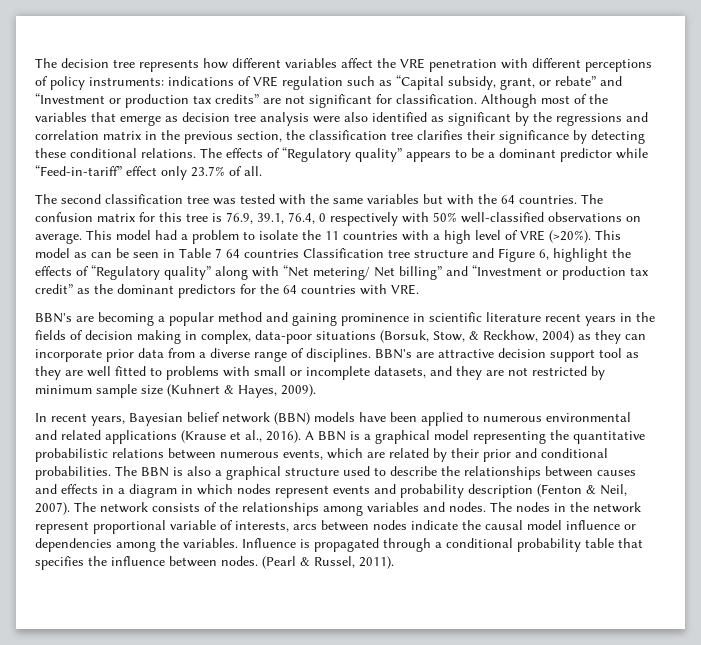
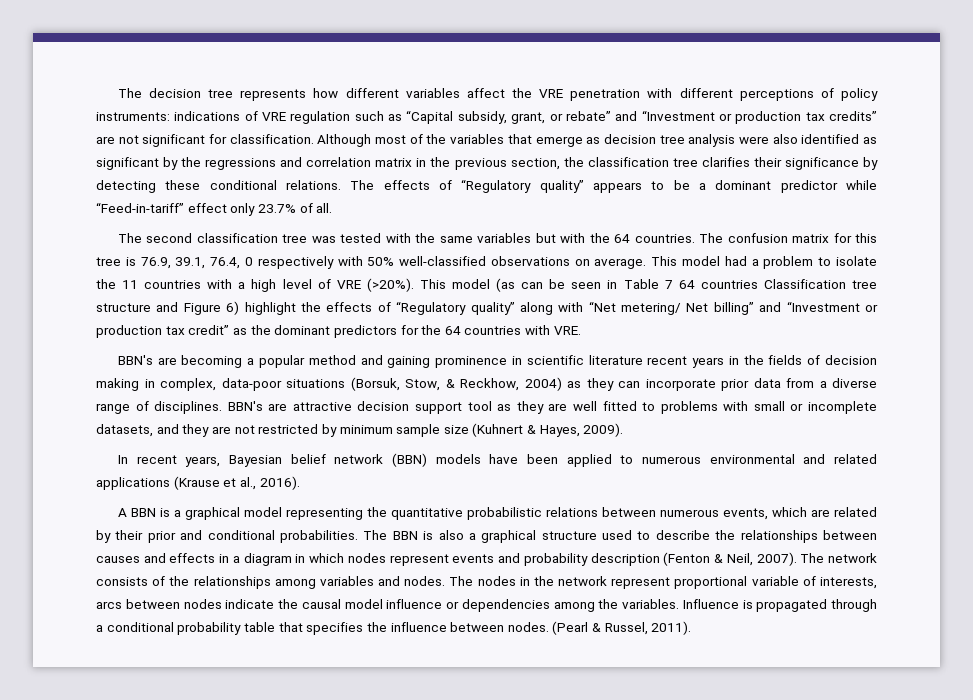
[74,252,87,258] as -> [496,278,516,292] (as
[539,249,549,260] 6, -> [226,301,240,315] 6)
(301, 436) none -> (300, 483) //

